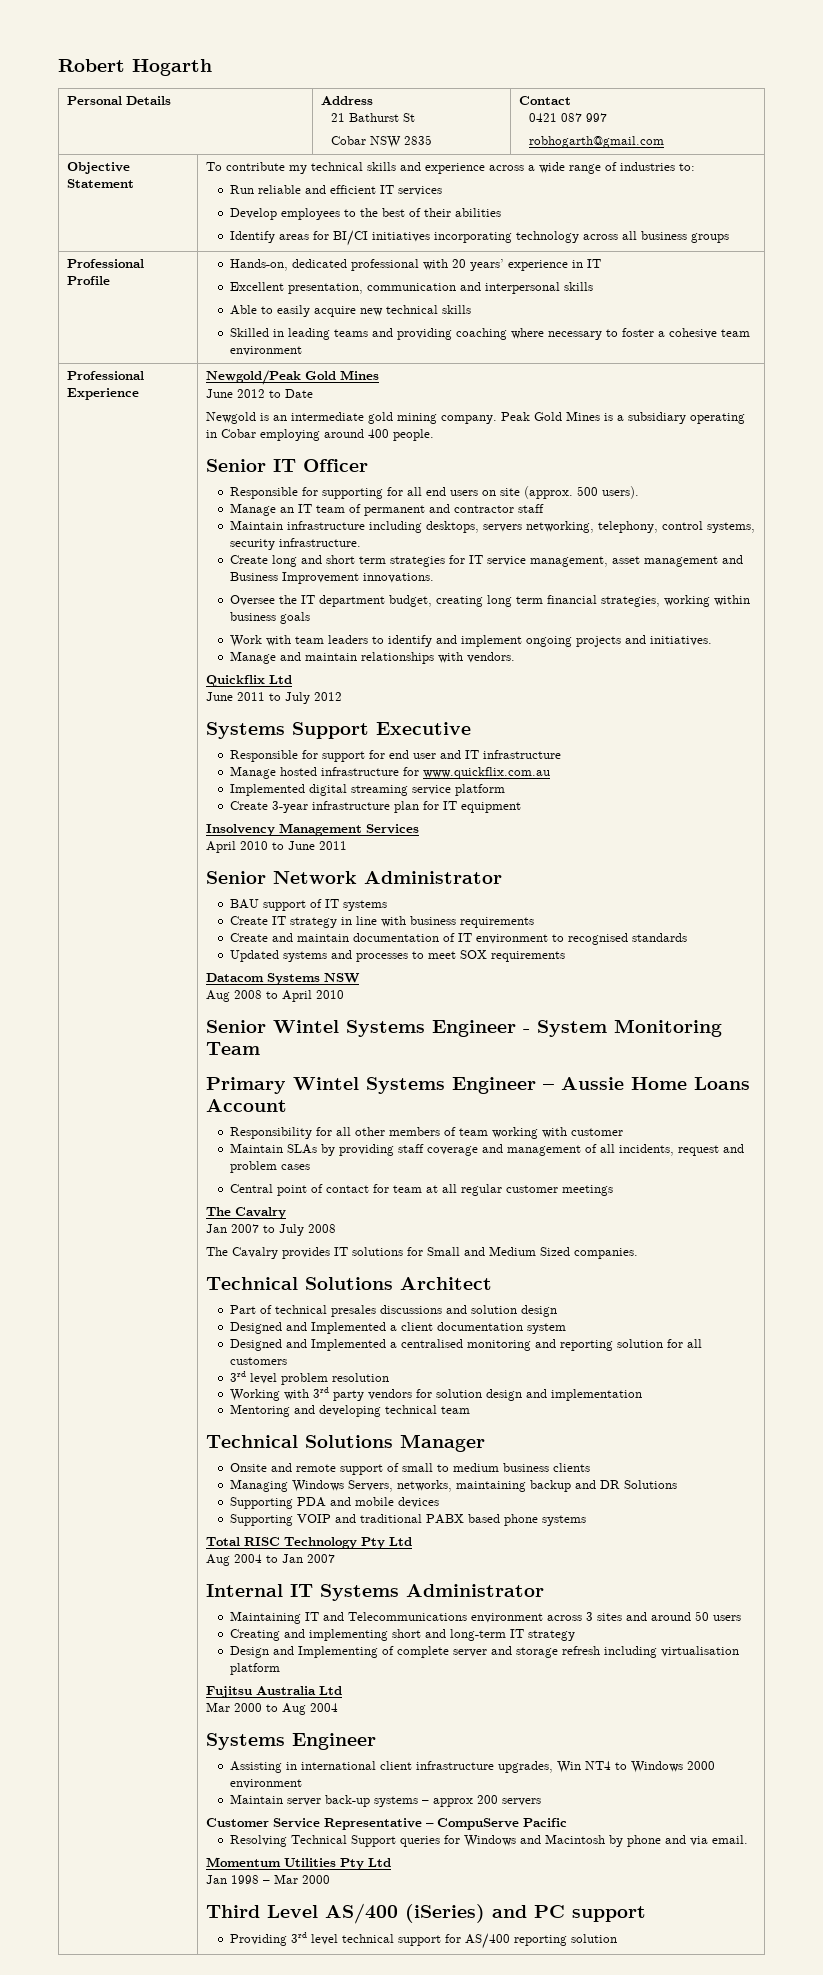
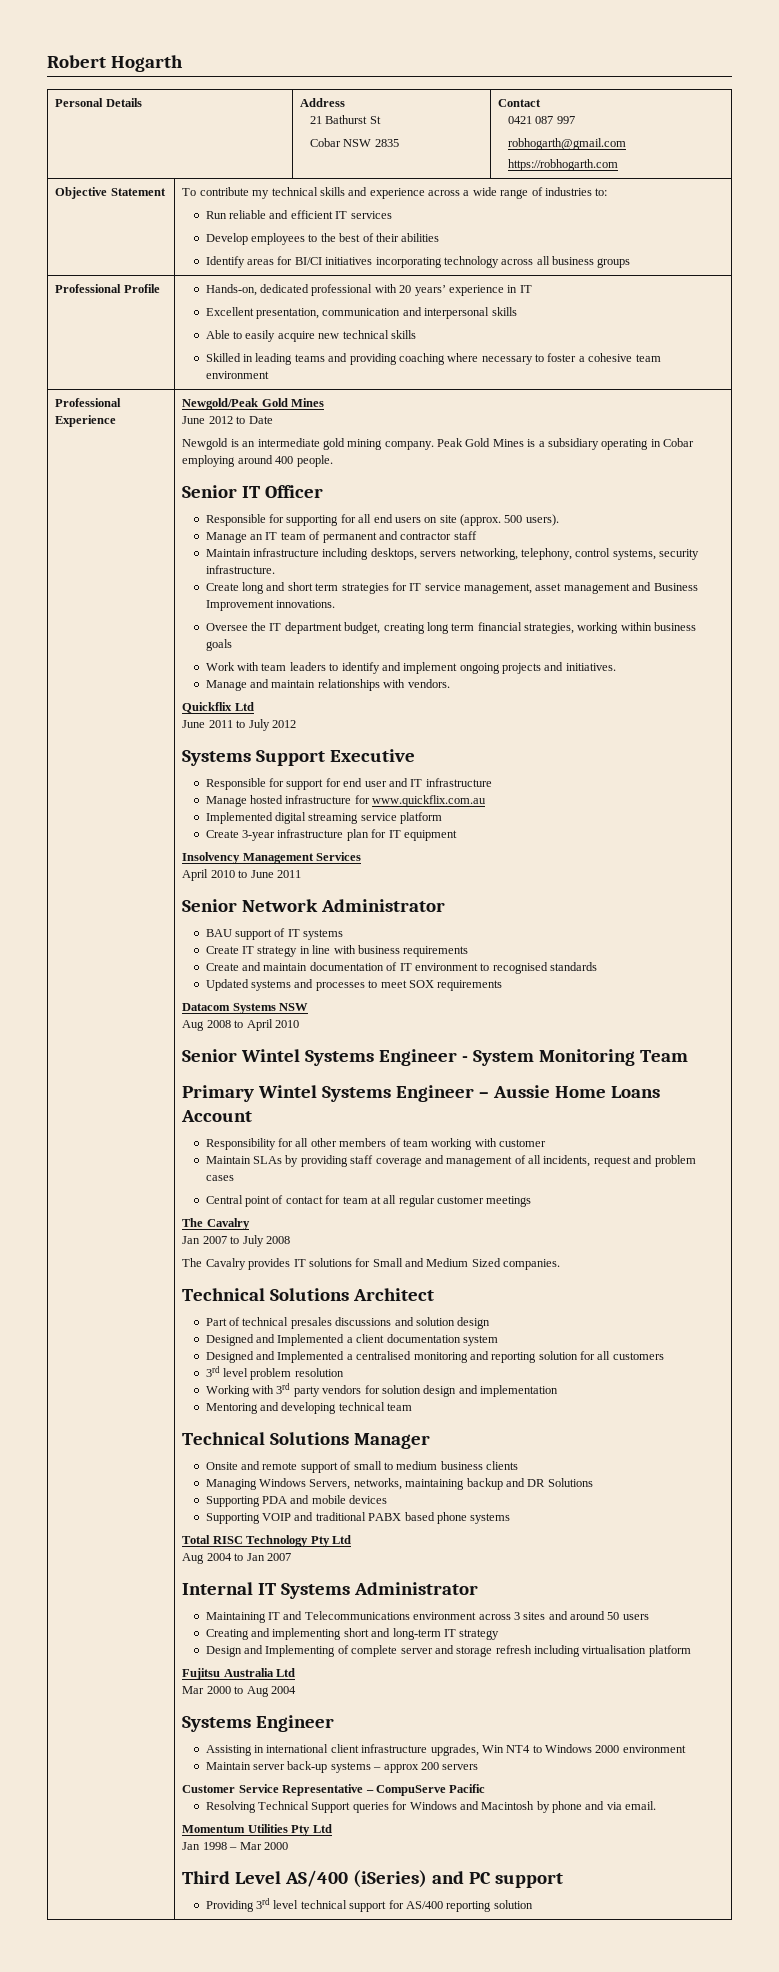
(664, 142) none -> [507,159,618,171] // https://robhogarth.com

